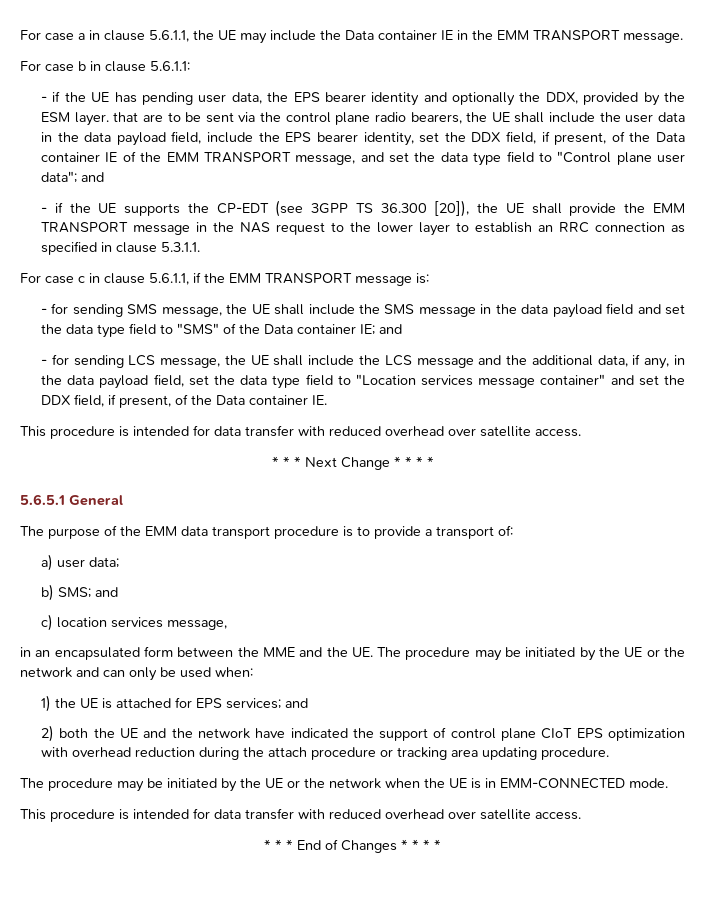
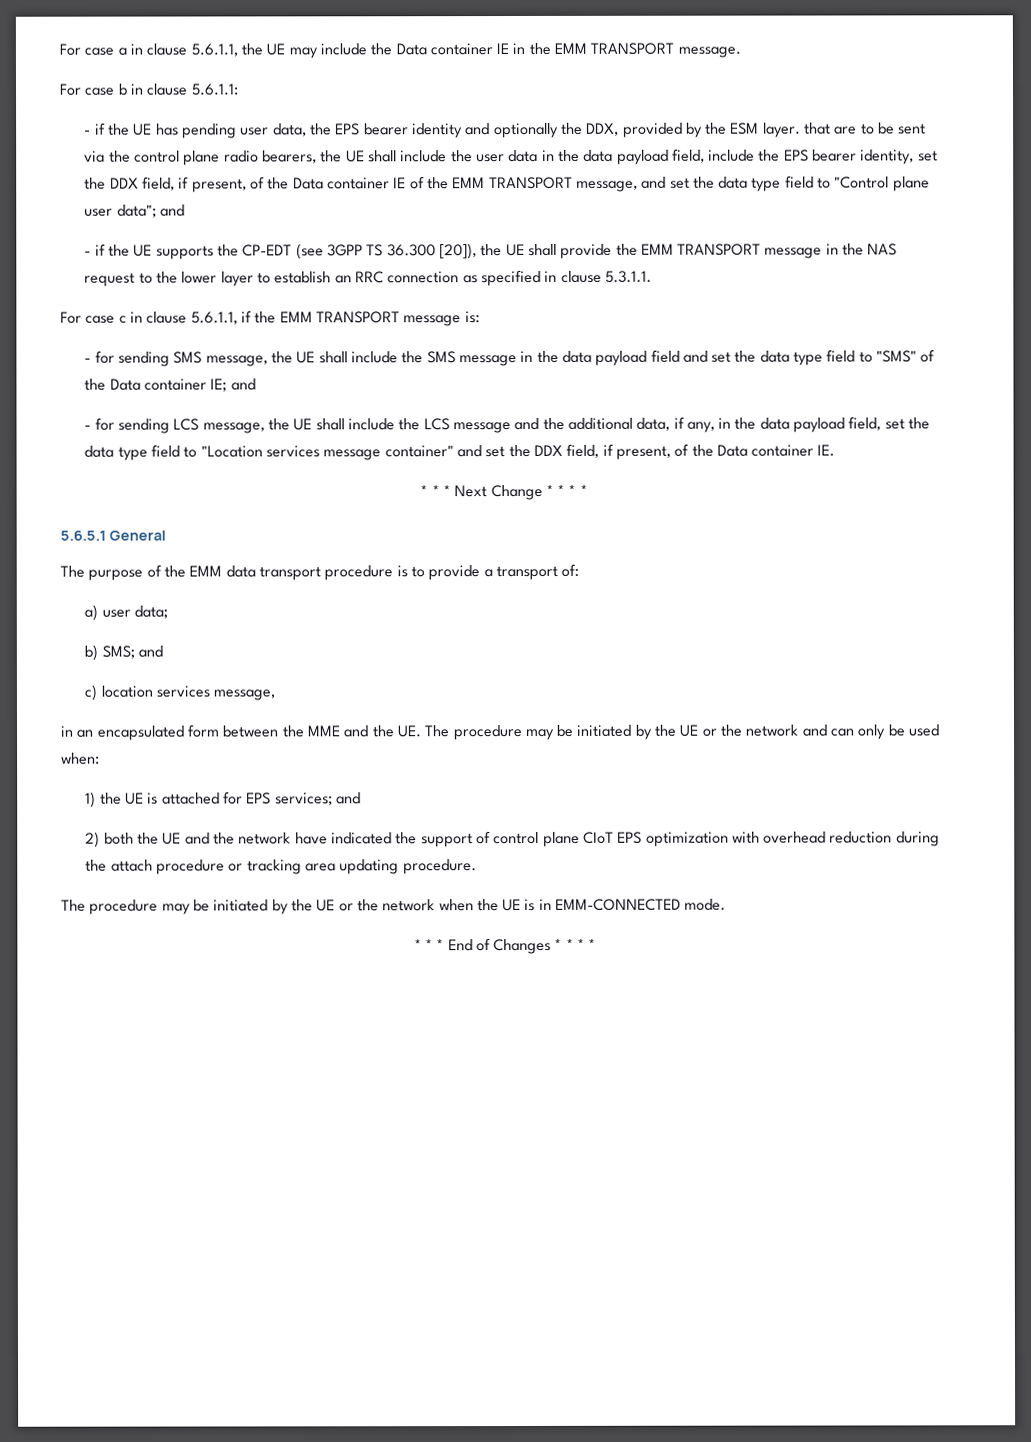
[20,425,581,439] // This procedure is intended for data transfer with reduced overhead over satellite access. -> (836, 450) none
[20,808,581,822] // This procedure is intended for data transfer with reduced overhead over satellite access. -> (727, 904) none

